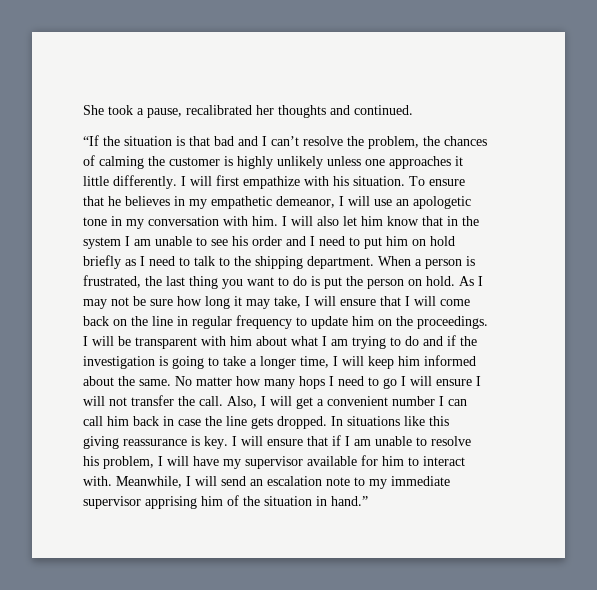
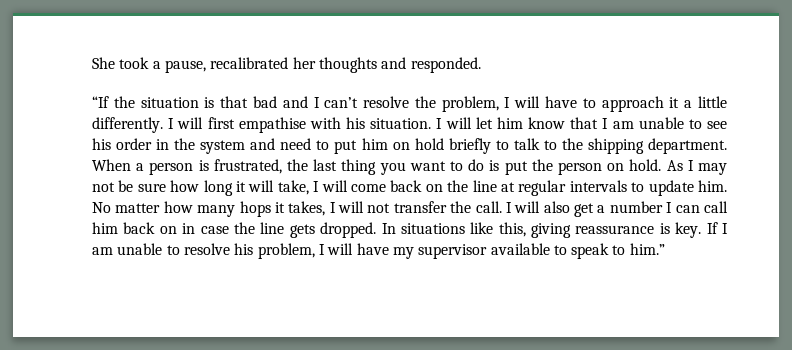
[354,105,413,115] continued. -> [410,57,481,73] responded.
[423,136,487,146] [83,155,463,169] the chances of calming the customer is highly unlikely unless one approaches it -> [504,96,693,112] I will have to approach it a
[243,176,300,189] empathize -> [238,117,306,133] empathise
[409,176,465,186] [83,196,471,209] [83,216,339,229] To ensure that he believes in my empathetic demeanor, I will use an apologetic tone in my conversation with him. I will also -> [436,117,472,129] I will
[447,216,479,226] [83,237,121,249] in the system -> (599, 123) none
[286,236,315,246] and I -> [156,138,276,154] in the system and
[125,256,175,266] as I need -> (491, 146) none
[246,299,270,309] may -> [248,180,275,192] will
[340,296,436,306] ensure that I will -> (348, 186) none
[177,315,488,329] [83,335,477,349] [83,355,476,369] [83,376,171,386] in regular frequency to update him on the proceedings. I will be transparent with him about what I am trying to do and if the investigation is going to take a longer time, I will keep him informed about the same. -> [500,180,727,196] at regular intervals to update him.
[329,376,472,389] I need to go I will ensure -> [274,201,326,216] it takes,
[227,396,292,408] Also, I will -> [505,201,570,213] I will also
[327,396,388,406] convenient -> (606, 209) none
(159, 421) none -> [159,226,177,234] on
[429,416,449,426] this -> [498,222,526,237] this,
[232,435,341,446] I will ensure that if -> [706,222,718,234] If
[361,455,465,466] [83,476,450,489] [83,495,368,509] for him to interact with. Meanwhile, I will send an escalation note to my immediate supervisor apprising him of the situation in hand.” -> [553,243,665,259] to speak to him.”

